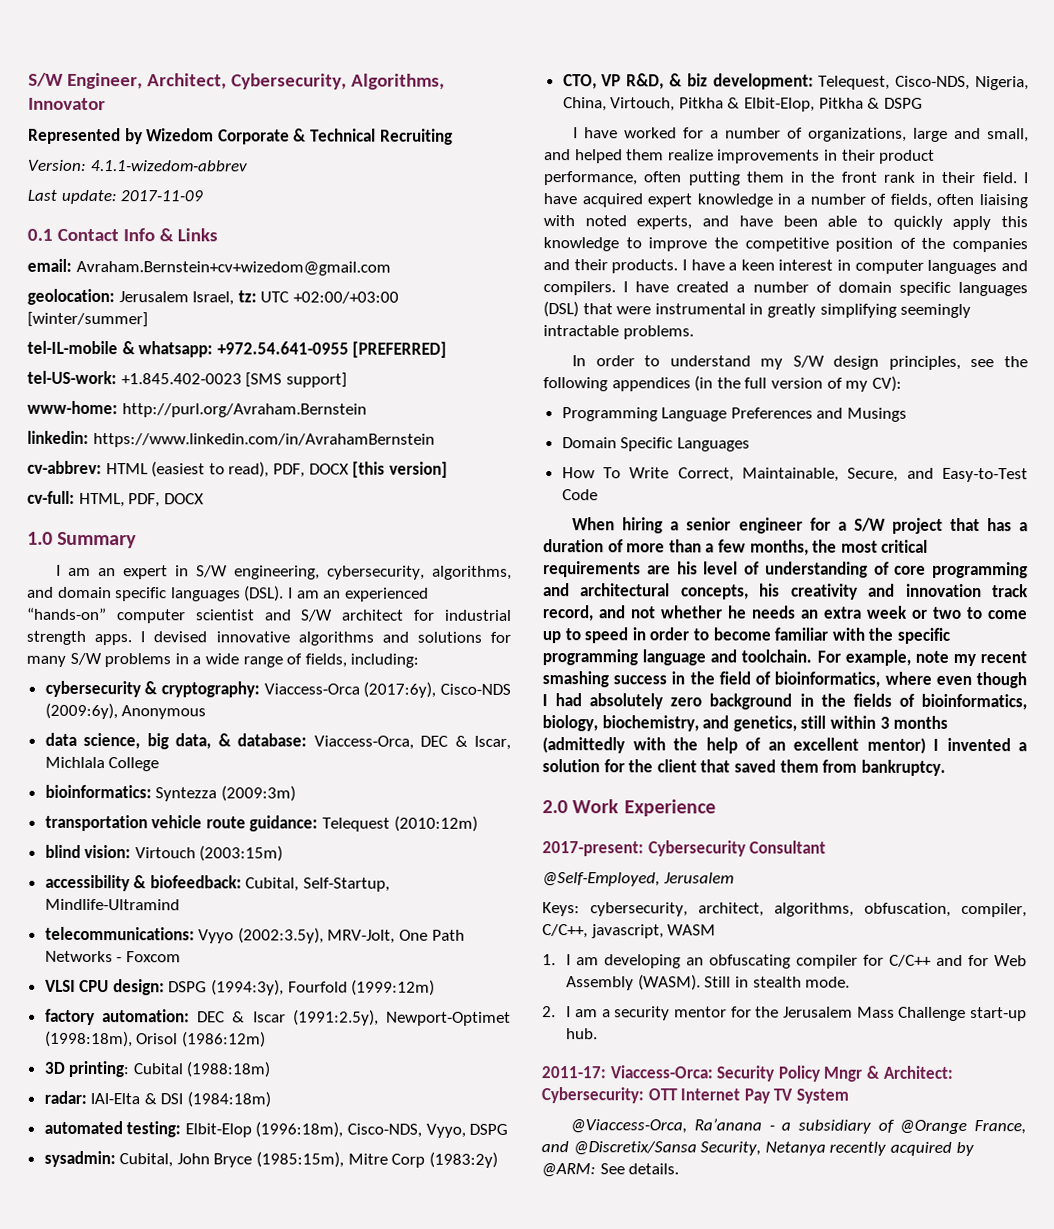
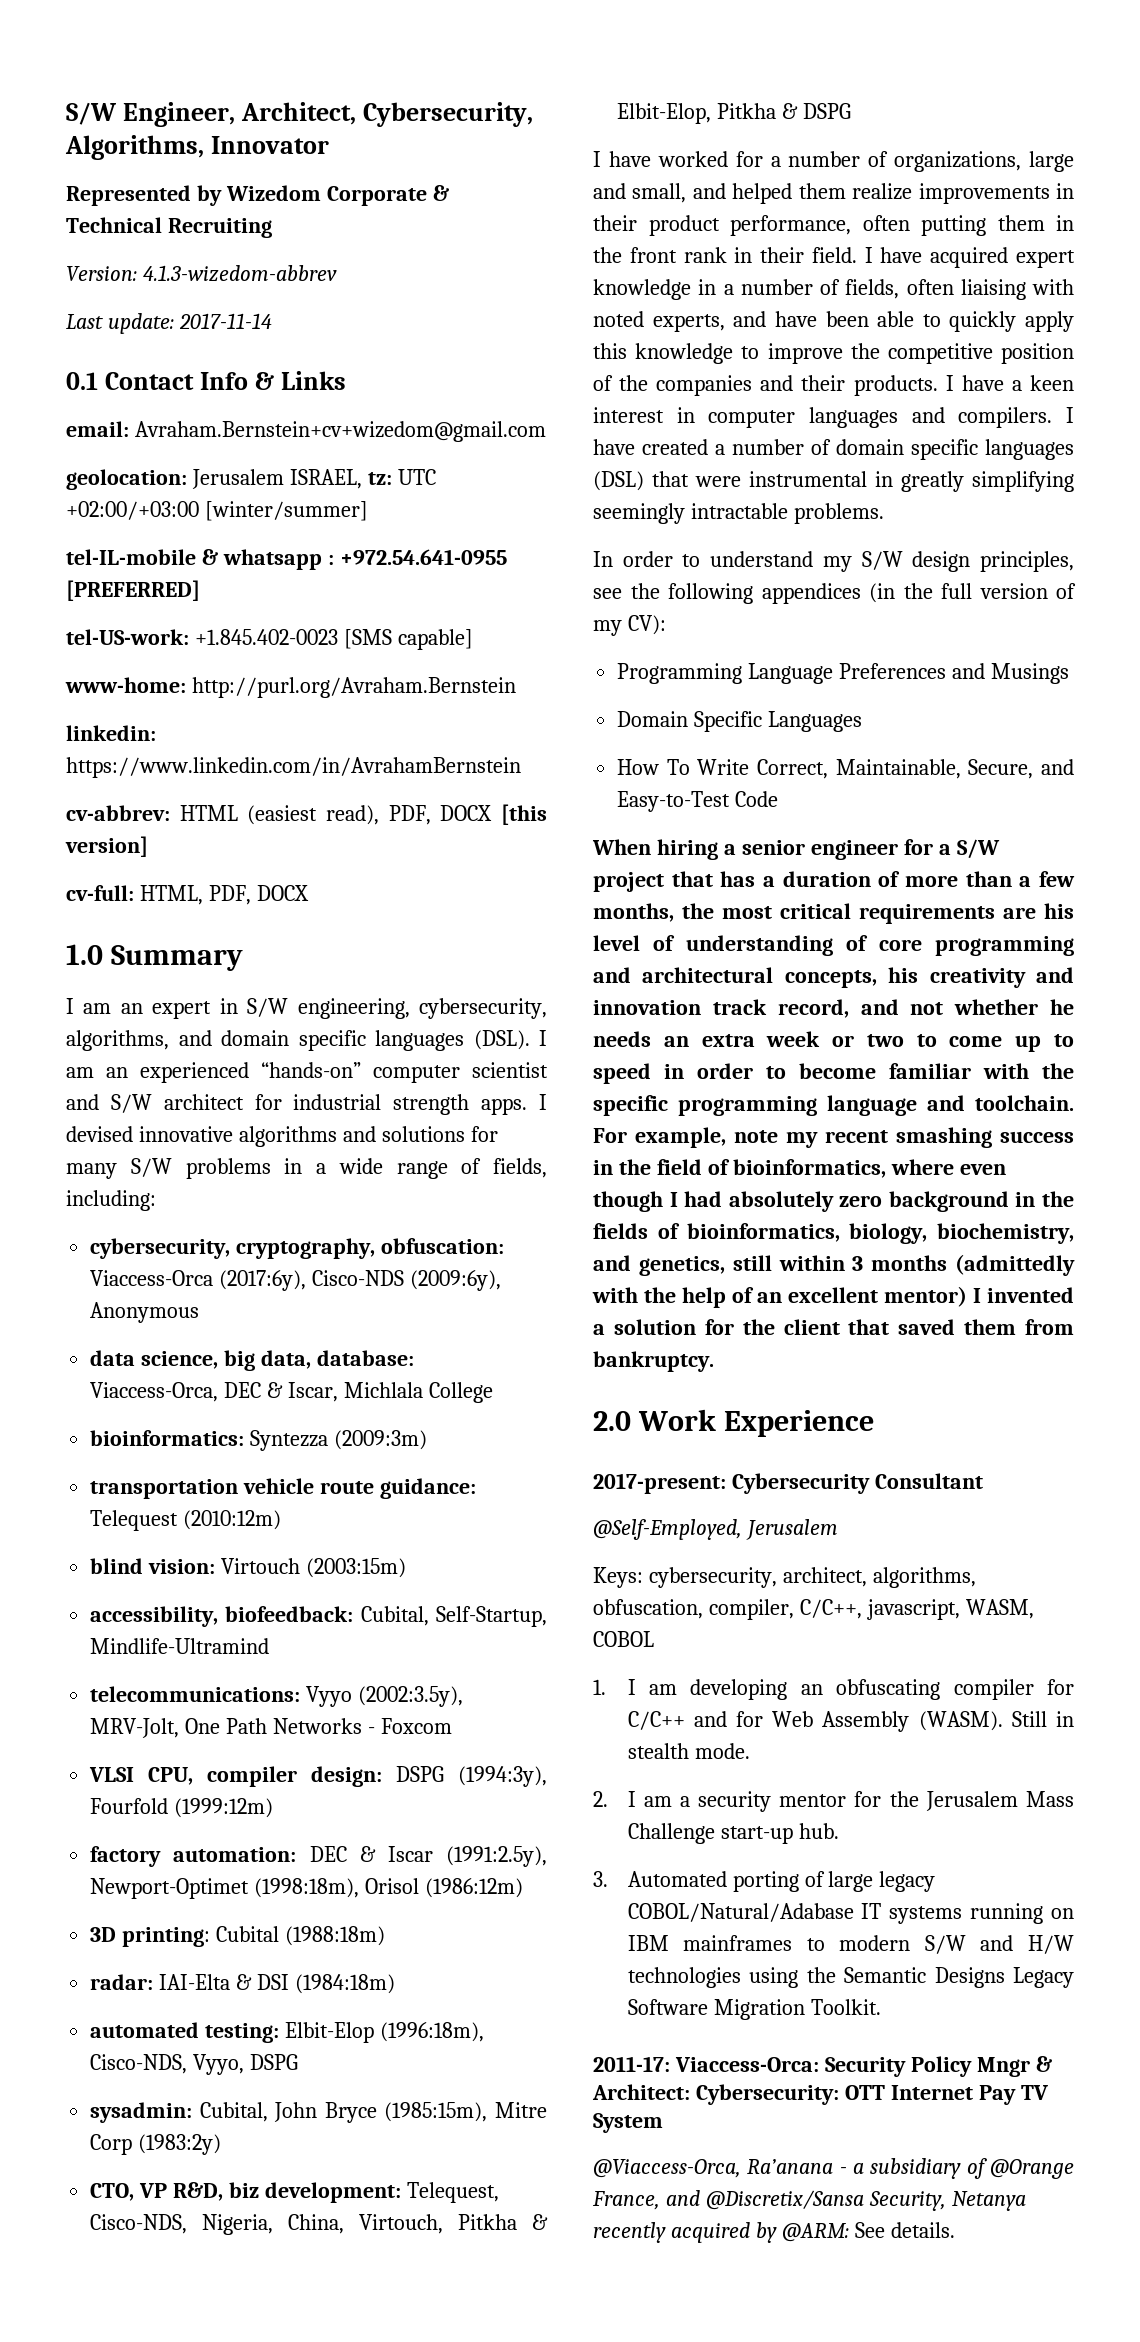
[90,160,248,172] 4.1.1-wizedom-abbrev -> [142,265,337,282] 4.1.3-wizedom-abbrev
[120,190,204,202] 2017-11-09 -> [178,313,272,329] 2017-11-14
[192,291,235,306] Israel, -> [289,469,362,489] ISRAEL,
[138,341,214,358] whatsapp: -> [222,549,334,570] whatsapp :
[285,372,347,388] support] -> [397,629,473,650] capable]
[208,463,225,475] to -> (318, 815) none
[44,680,261,698] cybersecurity & cryptography: -> [90,1238,505,1259] cybersecurity, cryptography, obfuscation:
[217,733,232,747] & -> (312, 1359) none
[44,874,148,892] accessibility & -> [90,1606,219,1627] accessibility,
[79,979,110,993] CPU -> [148,1766,298,1787] CPU, compiler
[669,73,684,87] & -> (224, 2191) none
[667,924,717,936] WASM -> [965,1599,1034,1619] [593,1631,654,1647] WASM, COBOL
(599, 1034) none -> [593,1871,936,1892] [627,1903,1074,1924] [627,1935,1074,1954] [627,1967,1074,1988] [627,1999,881,2020] // 3. Automated porting of large legacy COBOL/Natural/Adabase IT systems running on IBM mainframes to modern S/W and H/W technologies using the Semantic Designs Legacy Software Migration Toolkit.

